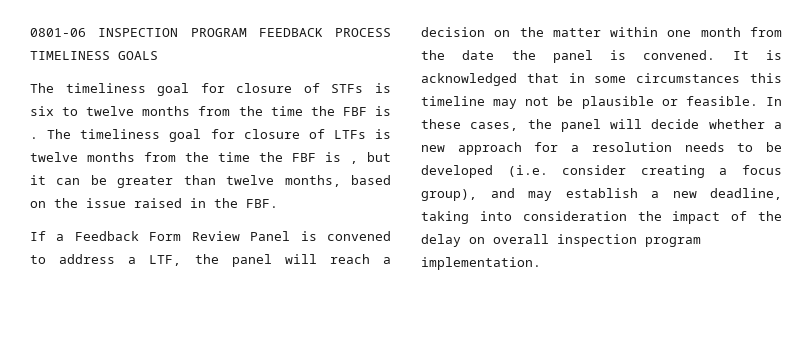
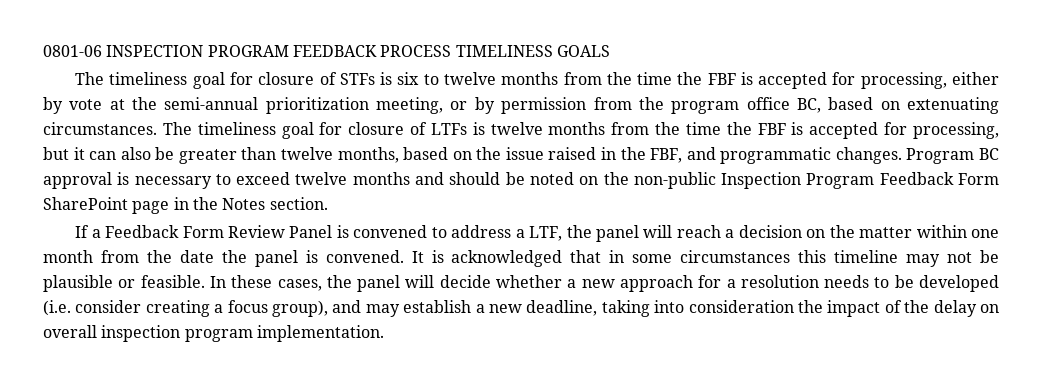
[30,137,38,139] . -> [758,72,999,89] [43,97,1000,114] [43,122,157,135] accepted for processing, either by vote at the semi-annual prioritization meeting, or by permission from the program office BC, based on extenuating circumstances.
[350,161,358,164] , -> [809,122,1000,139] accepted for processing,
(81, 181) none -> [120,147,151,160] also
[246,199,278,208] FBF. -> [650,147,999,164] [43,172,999,189] [43,197,328,214] FBF, and programmatic changes. Program BC approval is necessary to exceed twelve months and should be noted on the non-public Inspection Program Feedback Form SharePoint page in the Notes section.

